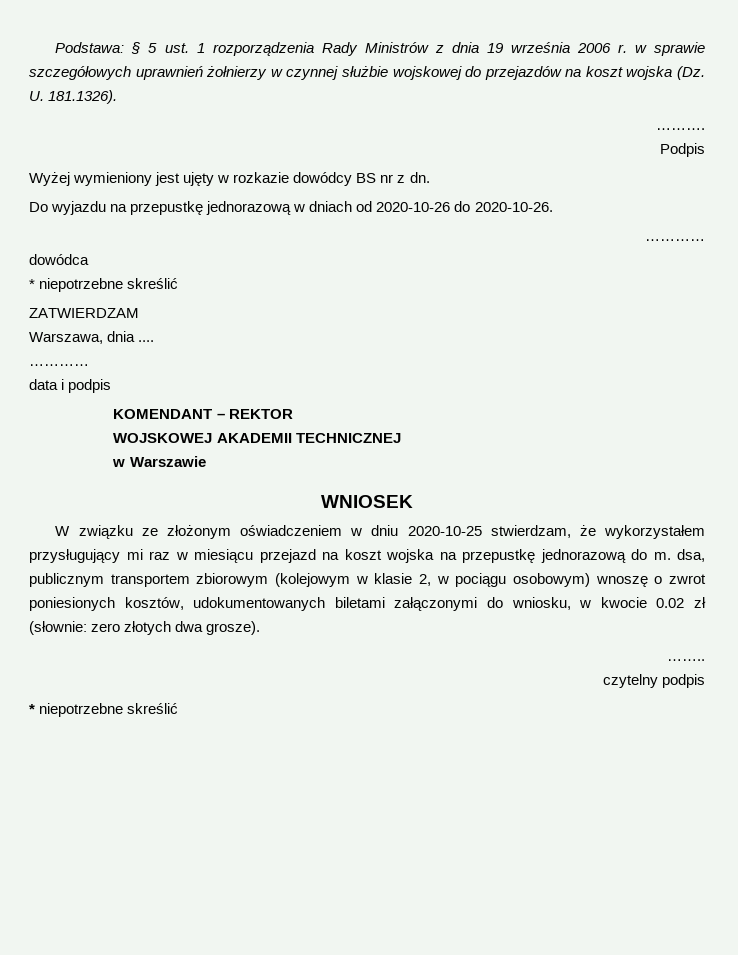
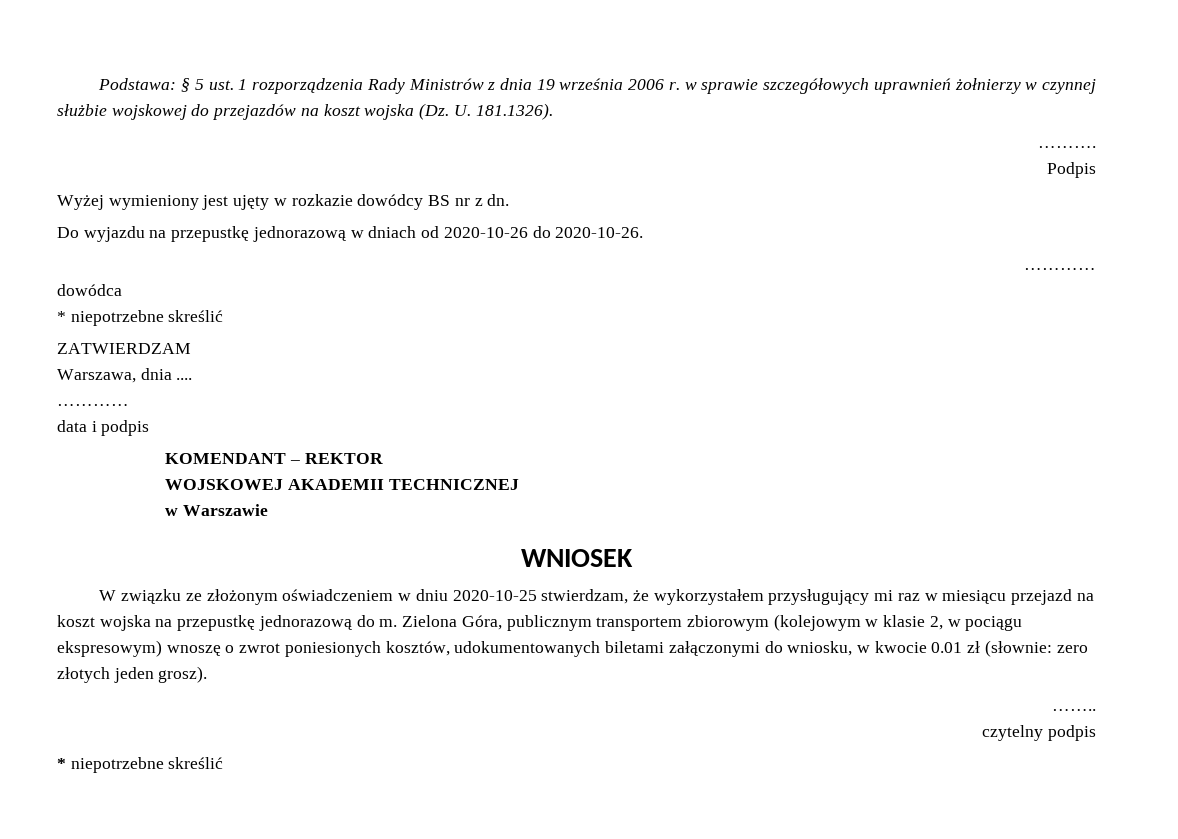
[677,549,705,562] dsa, -> [402,615,502,630] Zielona Góra,
[513,573,591,587] osobowym) -> [57,640,162,657] ekspresowym)
[656,598,685,608] 0.02 -> [931,642,963,653] 0.01
[175,621,261,635] dwa grosze). -> [113,666,208,683] jeden grosz).

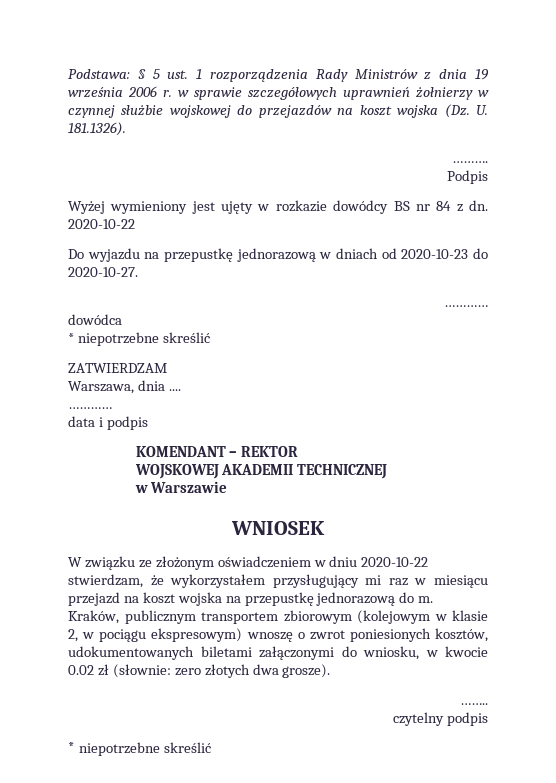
(470, 202) none -> [436,201,452,211] 84
(510, 200) none -> [68,219,135,229] 2020-10-22
[443,226,644,238] 2020-10-26 do 2020-10-26. -> [401,248,489,259] [68,267,138,277] 2020-10-23 do 2020-10-27.
[452,590,537,601] 2020-10-25 -> [361,557,429,567] 2020-10-22
[402,615,502,630] Zielona Góra, -> [68,610,119,624] Kraków,
[931,642,963,653] 0.01 -> [68,665,94,675] 0.02
[113,666,208,683] jeden grosz). -> [252,664,331,678] dwa grosze).

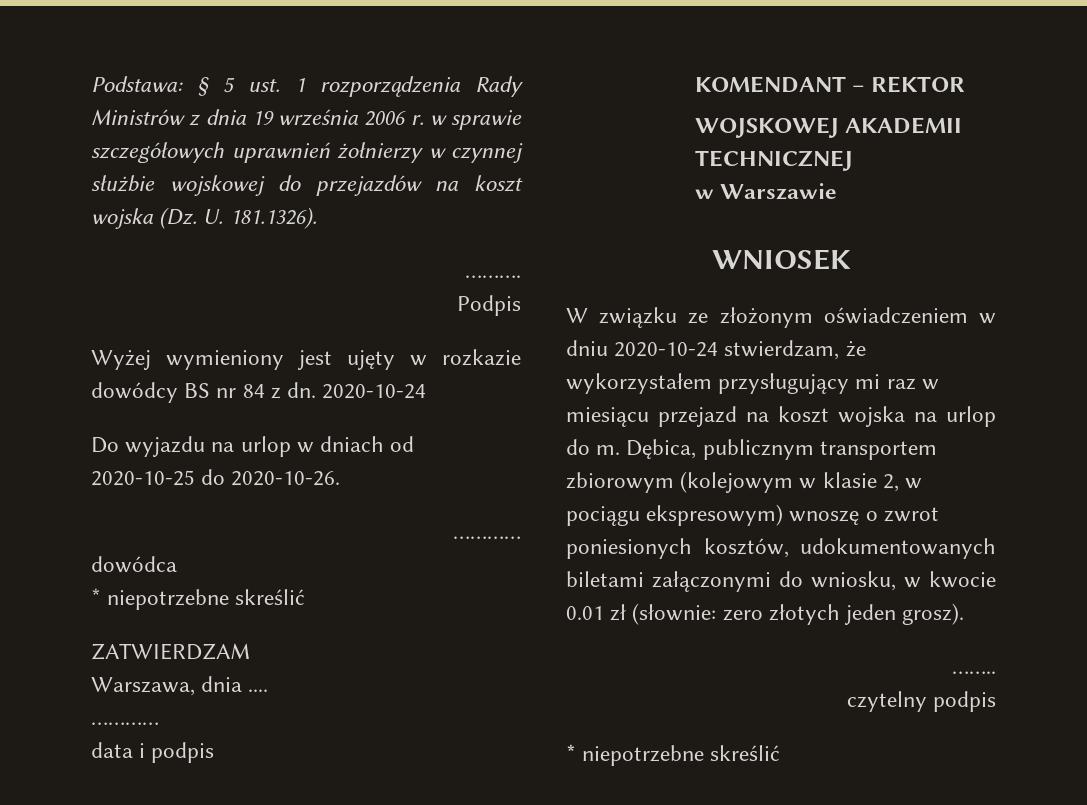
[68,219,135,229] 2020-10-22 -> [322,384,427,399] 2020-10-24
[164,248,316,262] przepustkę jednorazową -> [240,436,291,457] urlop
[401,248,489,259] [68,267,138,277] 2020-10-23 do 2020-10-27. -> [91,469,341,486] 2020-10-25 do 2020-10-26.
[361,557,429,567] 2020-10-22 -> [614,342,719,357] 2020-10-24
[244,592,396,606] przepustkę jednorazową -> [946,406,996,427] urlop
[68,610,119,624] Kraków, -> [626,439,697,460] Dębica,
[68,665,94,675] 0.02 -> [566,606,604,620] 0.01
[252,664,331,678] dwa grosze). -> [845,603,965,625] jeden grosz).

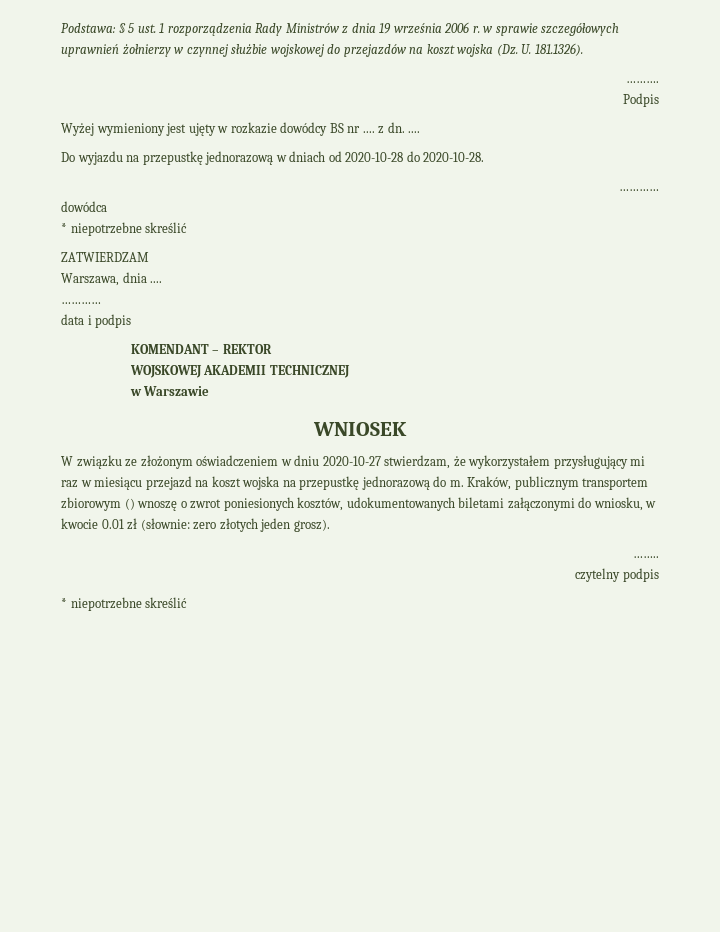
[242,384,265,398] 84 -> [362,131,375,133] ....
[322,384,427,399] 2020-10-24 -> [408,131,421,133] ....
[240,436,291,457] urlop -> [142,151,274,165] przepustkę jednorazową
[91,469,341,486] 2020-10-25 do 2020-10-26. -> [345,151,485,162] 2020-10-28 do 2020-10-28.
[614,342,719,357] 2020-10-24 -> [322,456,381,466] 2020-10-27
[946,406,996,427] urlop -> [299,476,430,490] przepustkę jednorazową
[626,439,697,460] Dębica, -> [467,476,512,490] Kraków,
[680,471,923,493] [566,504,784,526] (kolejowym w klasie 2, w pociągu ekspresowym) -> [124,498,135,510] ()

